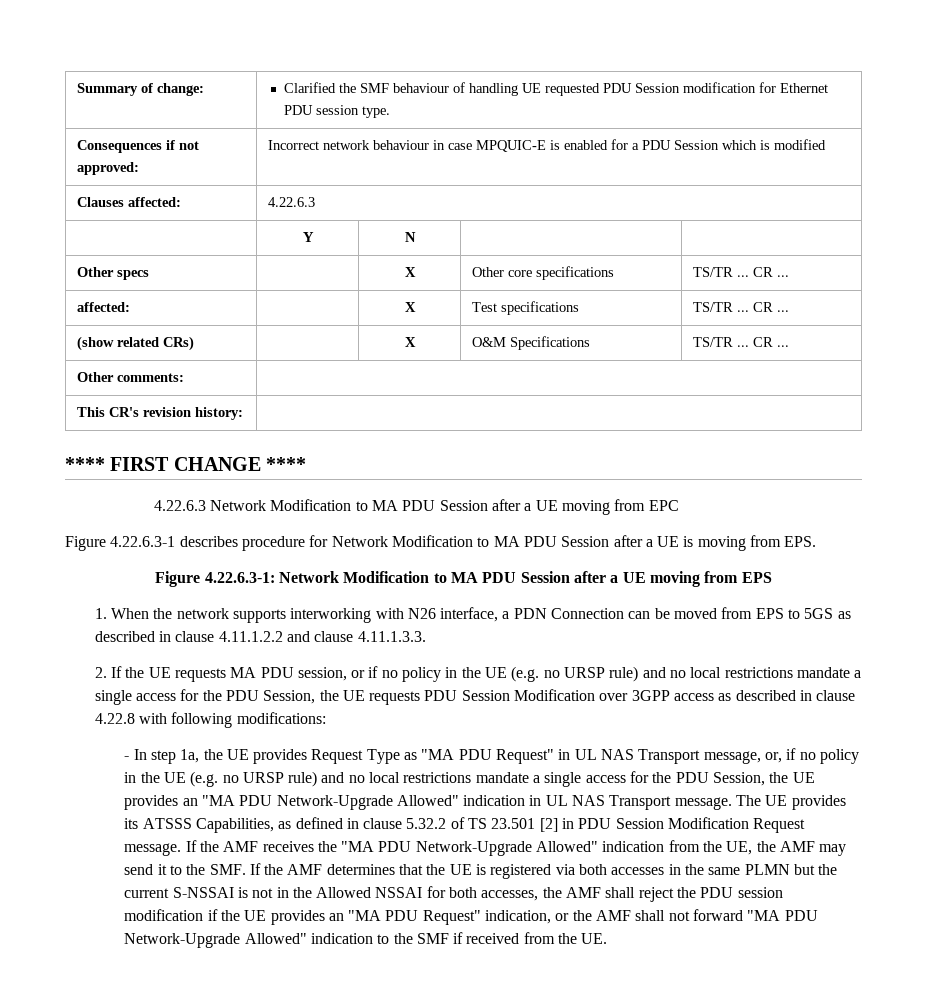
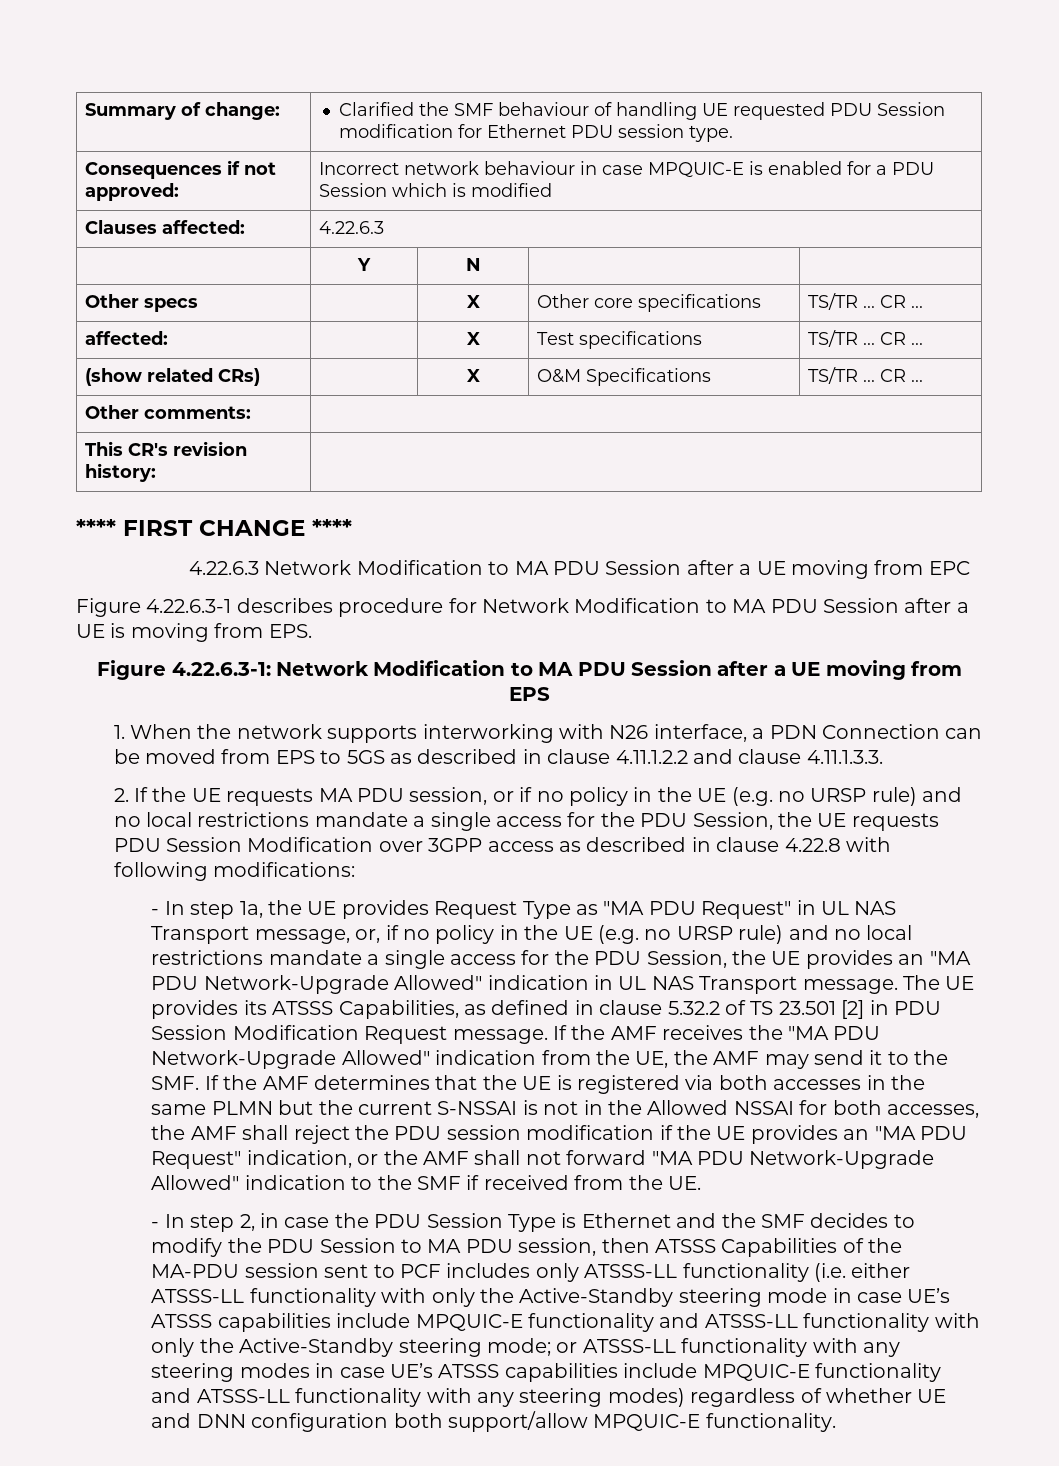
(608, 938) none -> [151,1213,915,1232] [151,1238,903,1257] [151,1263,911,1282] [151,1288,951,1307] [151,1313,980,1332] [151,1338,900,1357] [151,1363,941,1382] [151,1388,947,1407] [151,1411,836,1432] // - In step 2, in case the PDU Session Type is Ethernet and the SMF decides to modify the PDU Session to MA PDU session, then ATSSS Capabilities of the MA-PDU session sent to PCF includes only ATSSS-LL functionality (i.e. either ATSSS-LL functionality with only the Active-Standby steering mode in case UE’s ATSSS capabilities include MPQUIC-E functionality and ATSSS-LL functionality with only the Active-Standby steering mode; or ATSSS-LL functionality with any steering modes in case UE’s ATSSS capabilities include MPQUIC-E functionality and ATSSS-LL functionality with any steering modes) regardless of whether UE and DNN configuration both support/allow MPQUIC-E functionality.

